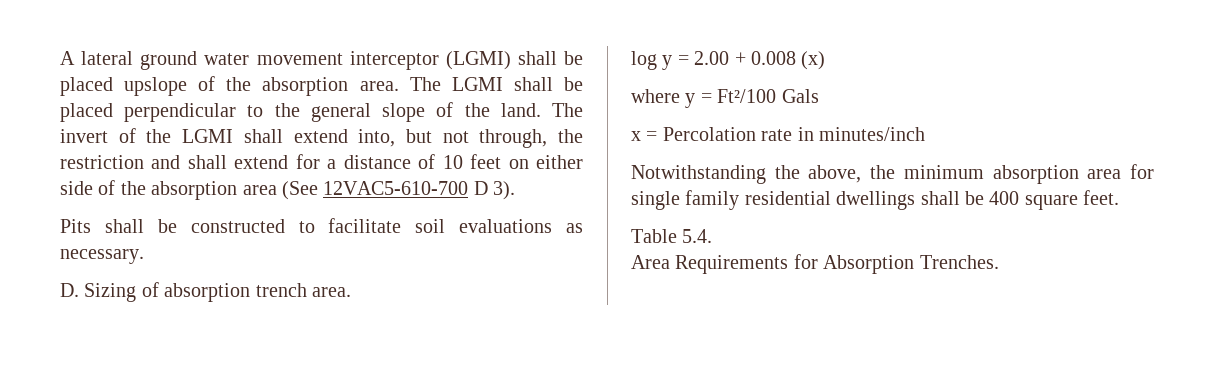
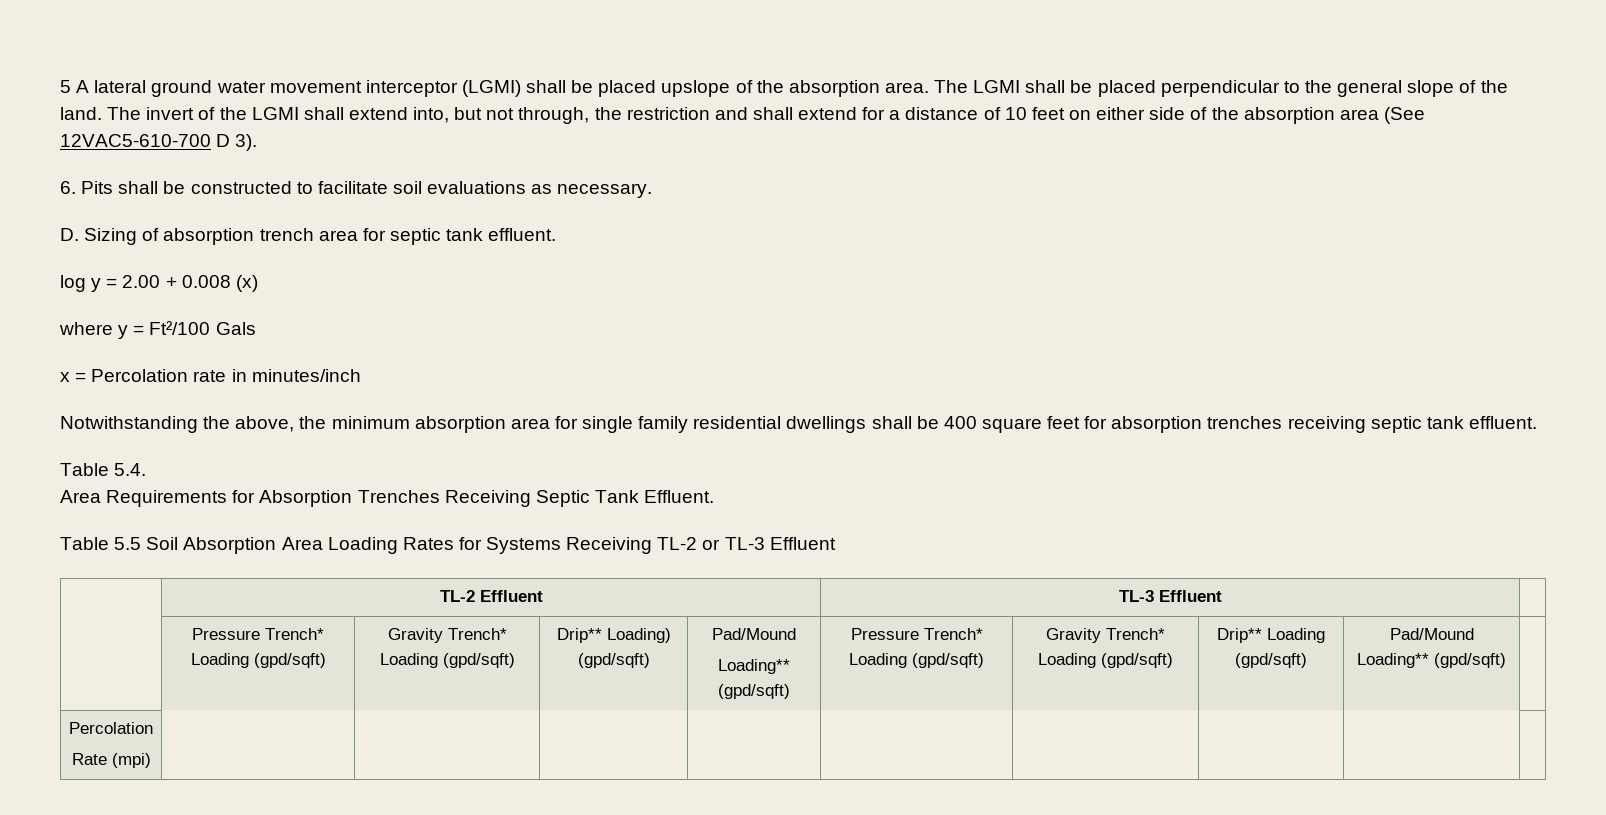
(60, 58) none -> [60,80,71,93] 5
(516, 190) none -> [60,181,76,194] 6.
[312,287,351,297] area. -> [318,228,557,245] area for septic tank effluent.
[1083,190,1120,205] feet. -> [1047,416,1537,433] feet for absorption trenches receiving septic tank effluent.
[919,255,999,269] Trenches. -> [357,490,715,507] [60,537,836,554] [439,590,543,602] [1118,590,1222,602] [192,628,324,640] [190,653,326,668] [387,628,507,643] [379,653,515,668] [556,628,671,643] [577,653,650,668] [712,628,796,640] [718,659,790,674] [718,684,790,699] [850,628,983,640] [849,653,984,668] [1046,628,1165,643] [1038,653,1173,668] [1217,628,1325,643] [1235,653,1307,668] [1389,628,1474,640] [1357,653,1506,668] [69,722,153,734] [71,753,151,768] Trenches Receiving Septic Tank Effluent. // Table 5.5 Soil Absorption Area Loading Rates for Systems Receiving TL-2 or TL-3 Effluent // | TL-2 Effluent | TL-3 Effluent | // | Pressure Trench* Loading (gpd/sqft) | Gravity Trench* Loading (gpd/sqft) | Drip** Loading) (gpd/sqft) | Pad/Mound // Loading** (gpd/sqft) | Pressure Trench* Loading (gpd/sqft) | Gravity Trench* Loading (gpd/sqft) | Drip** Loading (gpd/sqft) | Pad/Mound Loading** (gpd/sqft) | // Percolation // Rate (mpi) | | | | | | | | |

